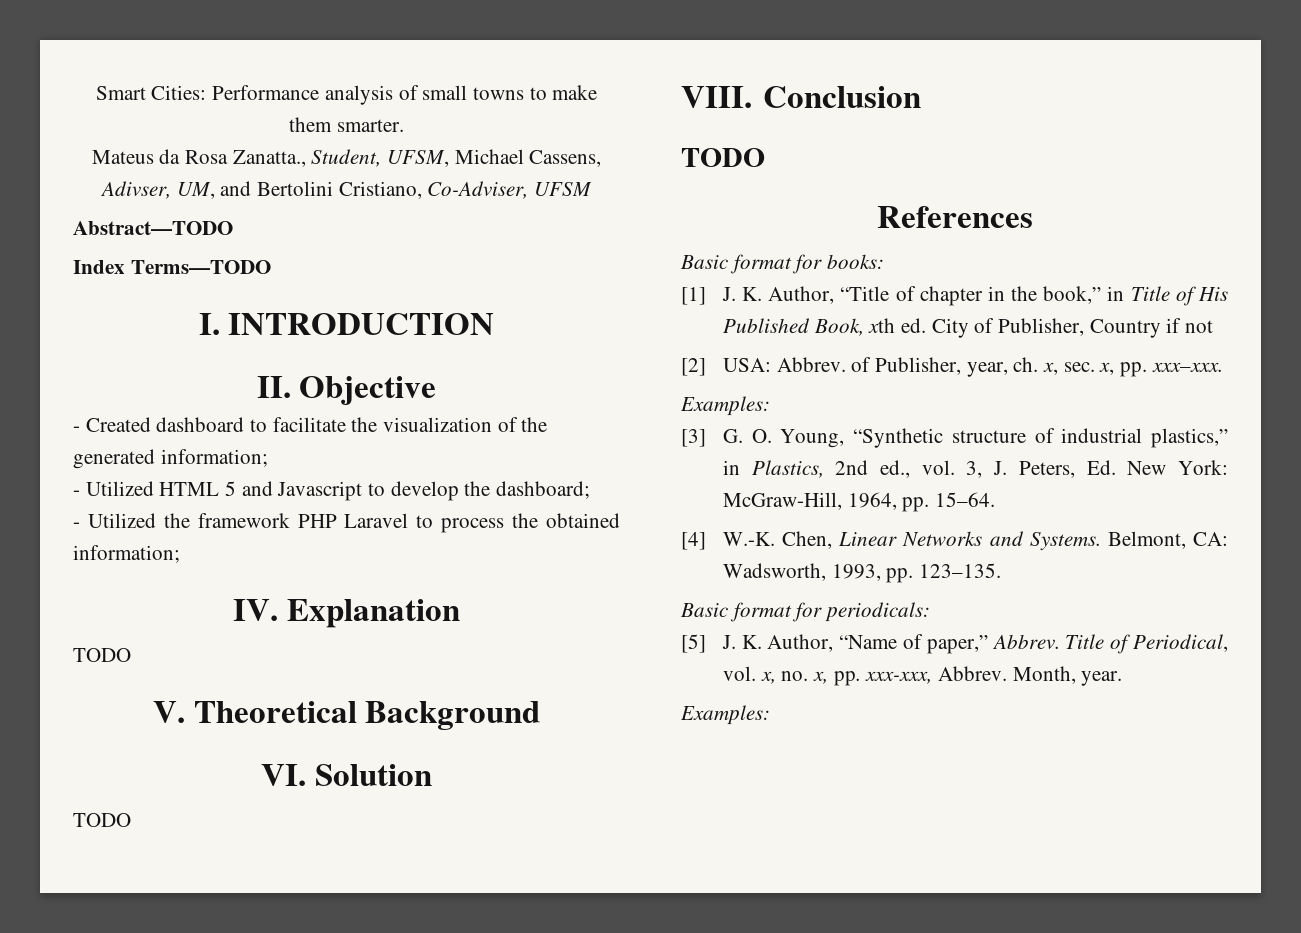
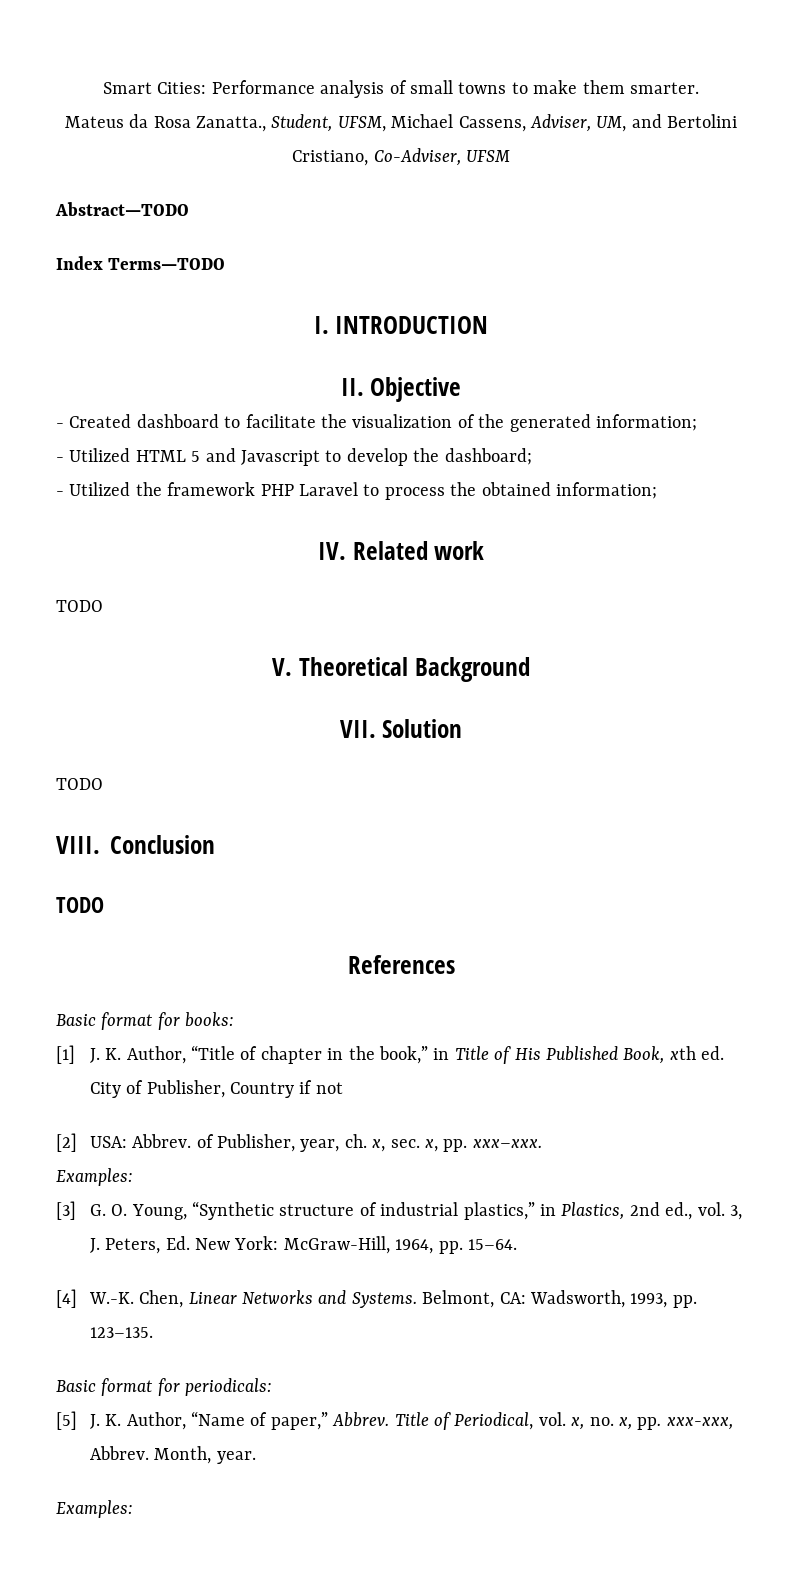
[99,181,171,199] Adivser, -> [530,114,591,132] Adviser,
[286,599,460,628] Explanation -> [352,541,485,560] Related work
[261,764,307,786] VI. -> [339,720,376,738] VII.

